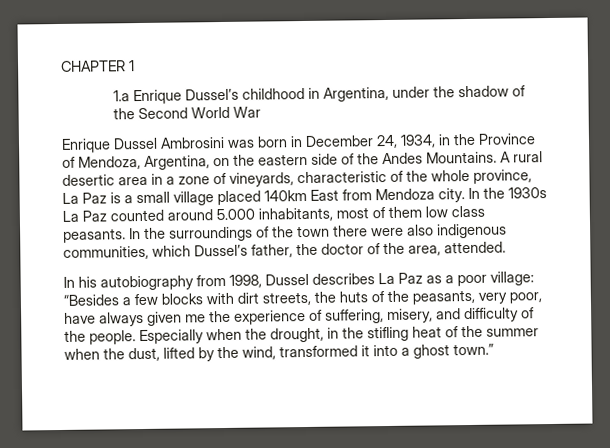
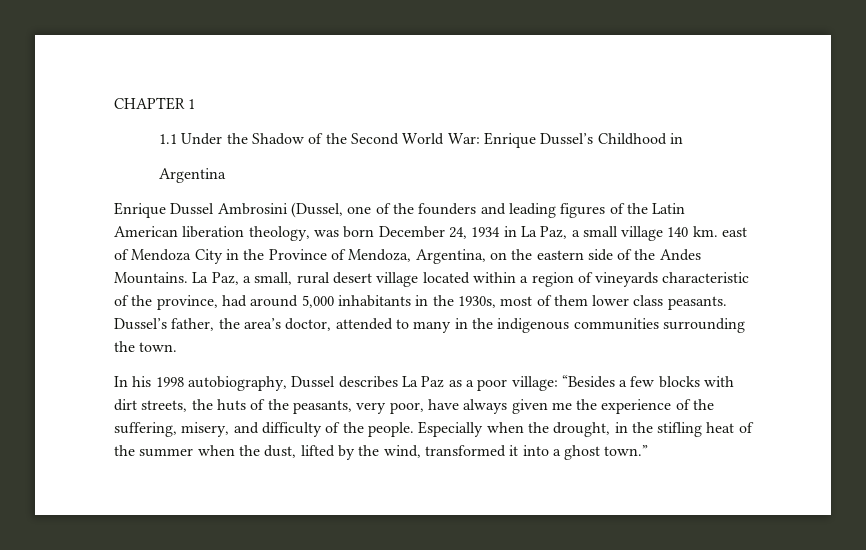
[113,85,527,105] [113,106,262,120] [61,136,225,153] 1.a Enrique Dussel’s childhood in Argentina, under the shadow of the Second World War // Enrique Dussel Ambrosini -> [159,132,683,148] [159,168,227,183] [114,202,686,218] [114,226,310,241] 1.1 Under the Shadow of the Second World War: Enrique Dussel’s Childhood in // Argentina // Enrique Dussel Ambrosini (Dussel, one of the founders and leading figures of the Latin American liberation theology,
[290,136,303,148] in -> (375, 232) none
[400,134,436,148] 1934, -> [471,226,748,241] [114,249,223,264] 1934 in La Paz, a small village 140 km. east of Mendoza City
[500,151,543,163] [62,169,532,187] [62,187,547,206] [62,207,333,222] A rural desertic area in a zone of vineyards, characteristic of the whole province, La Paz is a small village placed 140km East from Mendoza city. In the 1930s La Paz counted around 5.000 inhabitants, -> [192,272,750,287] [114,295,496,310] La Paz, a small, rural desert village located within a region of vineyards characteristic of the province, had around 5,000 inhabitants in the 1930s,
[425,206,448,218] low -> [592,295,630,306] lower
[129,223,507,242] [63,241,506,260] In the surroundings of the town there were also indigenous communities, which Dussel’s father, the doctor of the area, attended. -> [114,318,745,333] [114,341,178,352] Dussel’s father, the area’s doctor, attended to many in the indigenous communities surrounding the town.
[100,274,262,291] autobiography from 1998, -> [155,376,287,391] 1998 autobiography,
(323, 315) none -> [693,399,715,410] the

